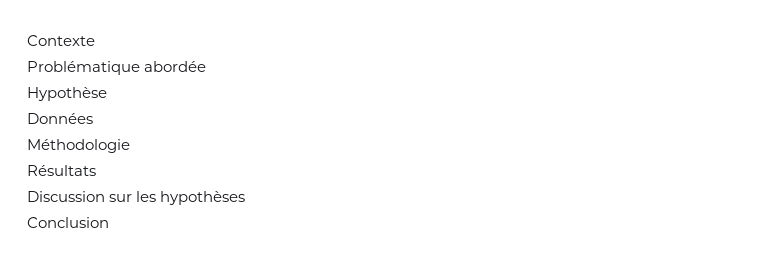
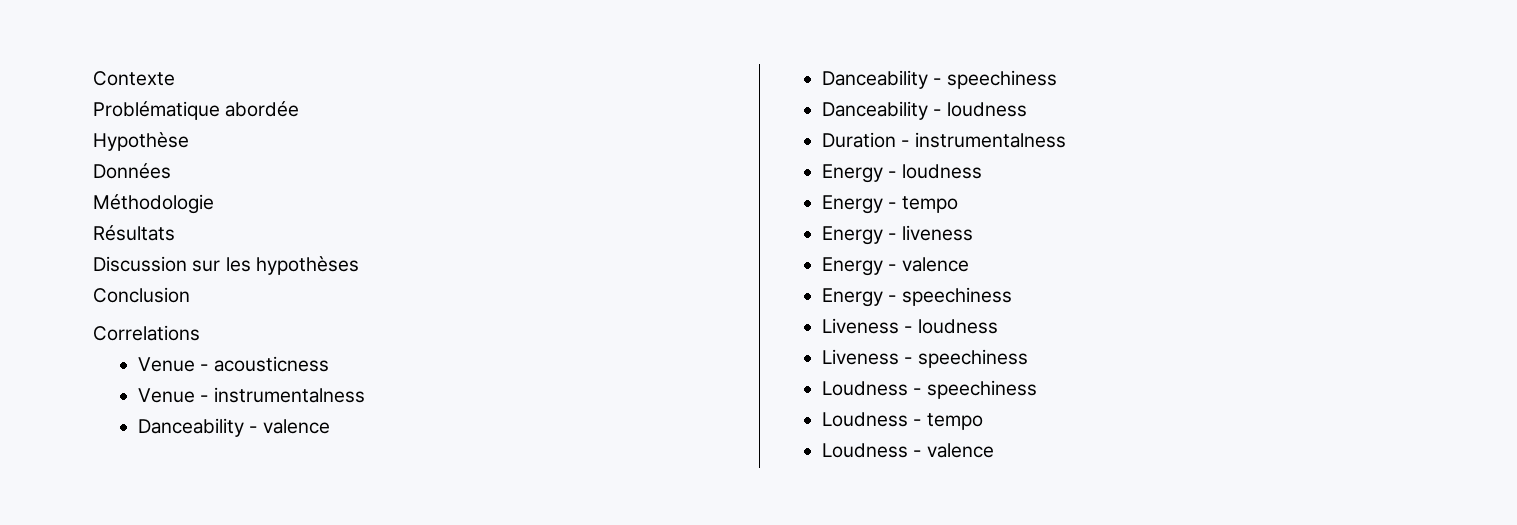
(109, 222) none -> [93,325,200,341] [137,356,329,372] [137,387,365,403] [137,418,330,437] [821,70,1057,89] [821,101,1027,120] [821,132,1066,148] [821,164,982,183] [821,195,958,214] [821,225,973,245] [821,257,969,276] [821,287,1012,307] [821,318,998,334] [821,349,1028,368] [821,380,1037,399] [821,412,983,430] [821,443,994,458] // Correlations // Venue - acousticness // Venue - instrumentalness // Danceability - valence // Danceability - speechiness // Danceability - loudness // Duration - instrumentalness // Energy - loudness // Energy - tempo // Energy - liveness // Energy - valence // Energy - speechiness // Liveness - loudness // Liveness - speechiness // Loudness - speechiness // Loudness - tempo // Loudness - valence

